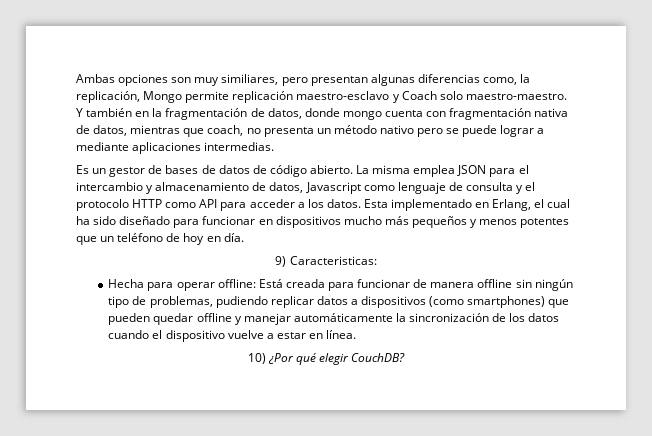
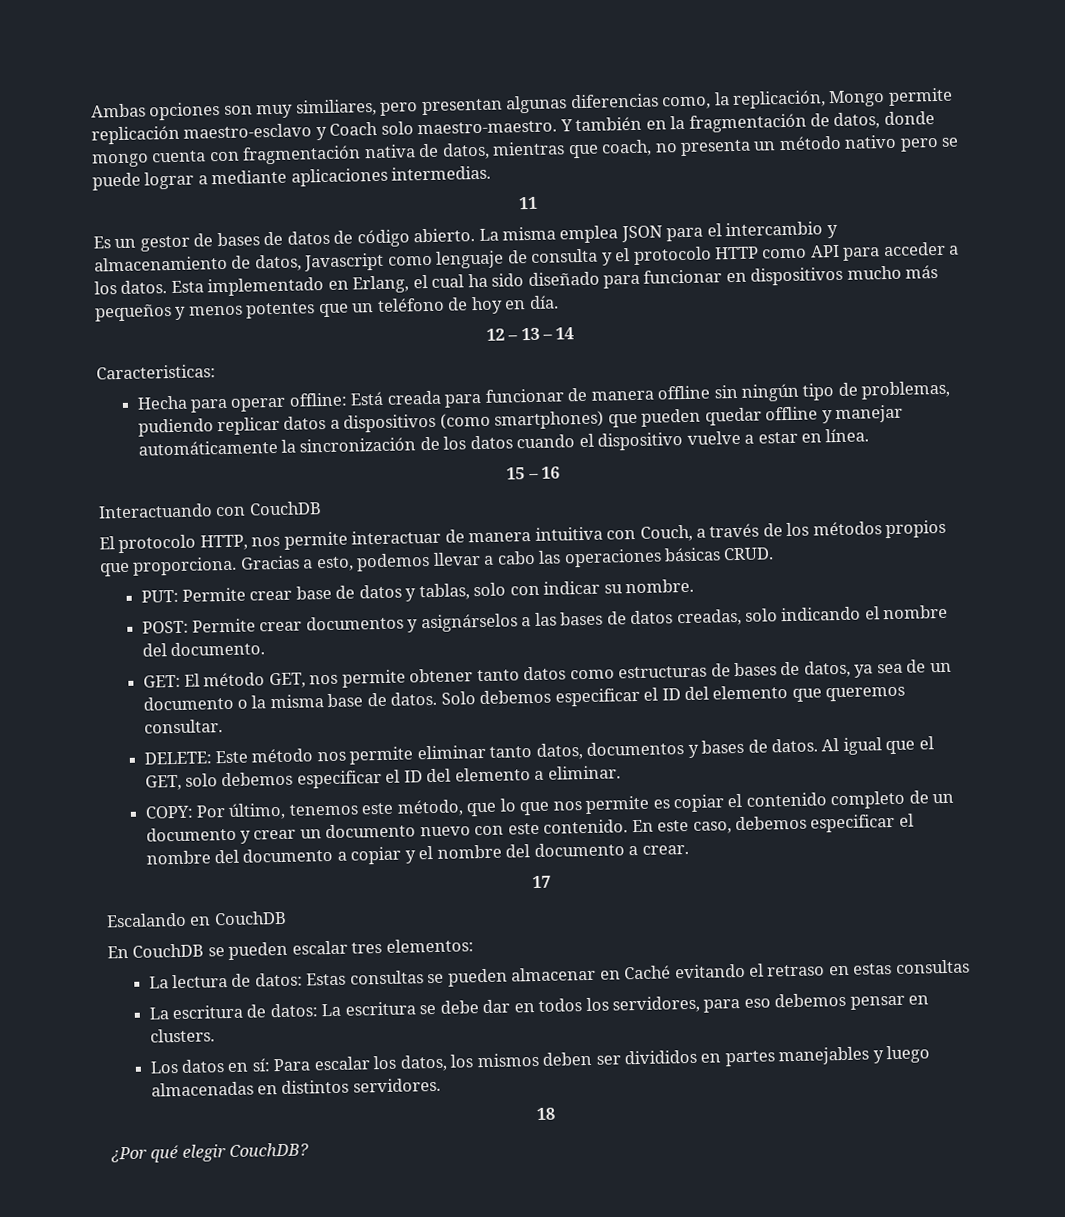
(275, 146) none -> [517,196,538,210] // 11
[275,256,287,267] 9) -> [485,327,575,341] 12 – 13 – 14 //
[247,353,266,364] 10) -> [506,466,560,480] [98,501,322,519] [99,519,947,554] [100,547,775,577] [140,578,694,603] [141,604,949,634] [141,641,265,657] [142,659,952,689] [142,685,906,711] [143,719,223,734] [143,736,934,765] [144,765,621,791] [144,790,955,820] [145,813,914,844] [145,842,689,865] [531,875,551,889] [106,910,287,928] [107,938,474,961] [148,959,970,989] [148,992,930,1020] [149,1028,215,1043] [149,1045,931,1074] [150,1077,441,1097] [535,1107,555,1121] 15 – 16 // Interactuando con CouchDB // El protocolo HTTP, nos permite interactuar de manera intuitiva con Couch, a través de los métodos propios que proporciona. Gracias a esto, podemos llevar a cabo las operaciones básicas CRUD. // PUT: Permite crear base de datos y tablas, solo con indicar su nombre. // POST: Permite crear documentos y asignárselos a las bases de datos creadas, solo indicando el nombre del documento. // GET: El método GET, nos permite obtener tanto datos como estructuras de bases de datos, ya sea de un documento o la misma base de datos. Solo debemos especificar el ID del elemento que queremos consultar. // DELETE: Este método nos permite eliminar tanto datos, documentos y bases de datos. Al igual que el GET, solo debemos especificar el ID del elemento a eliminar. // COPY: Por último, tenemos este método, que lo que nos permite es copiar el contenido completo de un documento y crear un documento nuevo con este contenido. En este caso, debemos especificar el nombre del documento a copiar y el nombre del documento a crear. // 17 // Escalando en CouchDB // En CouchDB se pueden escalar tres elementos: // La lectura de datos: Estas consultas se pueden almacenar en Caché evitando el retraso en estas consultas // La escritura de datos: La escritura se debe dar en todos los servidores, para eso debemos pensar en clusters. // Los datos en sí: Para escalar los datos, los mismos deben ser divididos en partes manejables y luego almacenadas en distintos servidores. // 18 //

